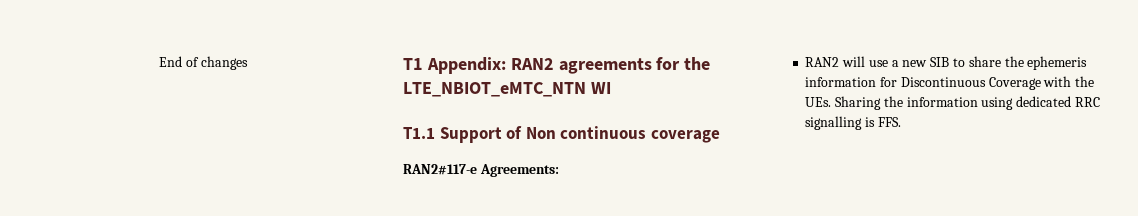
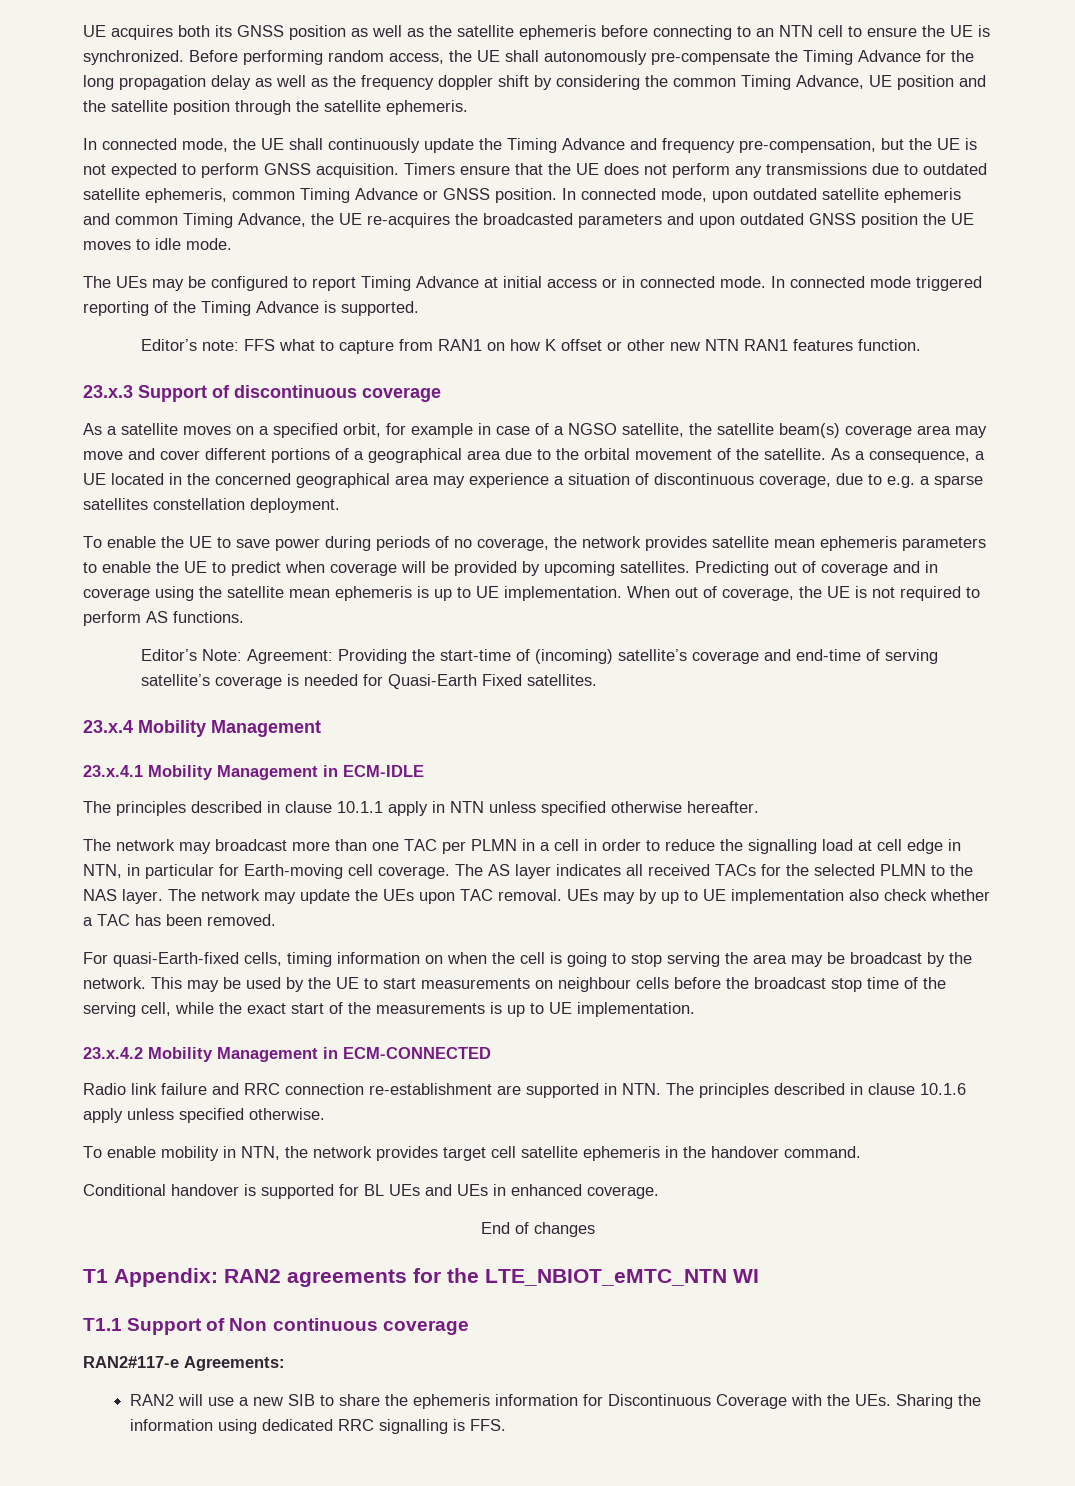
(159, 61) none -> [83,25,990,40] [83,50,974,65] [83,75,986,90] [83,100,468,115] [83,138,977,153] [83,163,987,178] [83,188,961,203] [83,213,974,228] [83,238,232,250] [83,276,982,291] [83,301,419,316] [140,339,921,354] [83,385,441,402] [83,423,987,438] [83,448,985,463] [83,473,983,488] [83,498,340,513] [83,536,986,551] [83,561,938,576] [83,586,980,601] [83,611,244,626] [140,649,938,664] [140,674,597,689] [83,720,321,737] [83,765,424,780] [83,801,759,816] [83,839,961,854] [83,864,973,879] [83,889,990,904] [83,914,276,926] [83,952,972,967] [83,977,946,992] [83,1002,695,1017] [83,1047,491,1062] [83,1083,966,1098] [83,1108,325,1123] [83,1146,861,1161] [83,1184,659,1199] UE acquires both its GNSS position as well as the satellite ephemeris before connecting to an NTN cell to ensure the UE is synchronized. Before performing random access, the UE shall autonomously pre-compensate the Timing Advance for the long propagation delay as well as the frequency doppler shift by considering the common Timing Advance, UE position and the satellite position through the satellite ephemeris. // In connected mode, the UE shall continuously update the Timing Advance and frequency pre-compensation, but the UE is not expected to perform GNSS acquisition. Timers ensure that the UE does not perform any transmissions due to outdated satellite ephemeris, common Timing Advance or GNSS position. In connected mode, upon outdated satellite ephemeris and common Timing Advance, the UE re-acquires the broadcasted parameters and upon outdated GNSS position the UE moves to idle mode. // The UEs may be configured to report Timing Advance at initial access or in connected mode. In connected mode triggered reporting of the Timing Advance is supported. // Editor’s note: FFS what to capture from RAN1 on how K offset or other new NTN RAN1 features function. // 23.x.3 Support of discontinuous coverage // As a satellite moves on a specified orbit, for example in case of a NGSO satellite, the satellite beam(s) coverage area may move and cover different portions of a geographical area due to the orbital movement of the satellite. As a consequence, a UE located in the concerned geographical area may experience a situation of discontinuous coverage, due to e.g. a sparse satellites constellation deployment. // To enable the UE to save power during periods of no coverage, the network provides satellite mean ephemeris parameters to enable the UE to predict when coverage will be provided by upcoming satellites. Predicting out of coverage and in coverage using the satellite mean ephemeris is up to UE implementation. When out of coverage, the UE is not required to perform AS functions. // Editor’s Note: Agreement: Providing the start-time of (incoming) satellite’s coverage and end-time of serving satellite’s coverage is needed for Quasi-Earth Fixed satellites. // 23.x.4 Mobility Management // 23.x.4.1 Mobility Management in ECM-IDLE // The principles described in clause 10.1.1 apply in NTN unless specified otherwise hereafter. // The network may broadcast more than one TAC per PLMN in a cell in order to reduce the signalling load at cell edge in NTN, in particular for Earth-moving cell coverage. The AS layer indicates all received TACs for the selected PLMN to the NAS layer. The network may update the UEs upon TAC removal. UEs may by up to UE implementation also check whether a TAC has been removed. // For quasi-Earth-fixed cells, timing information on when the cell is going to stop serving the area may be broadcast by the network. This may be used by the UE to start measurements on neighbour cells before the broadcast stop time of the serving cell, while the exact start of the measurements is up to UE implementation. // 23.x.4.2 Mobility Management in ECM-CONNECTED // Radio link failure and RRC connection re-establishment are supported in NTN. The principles described in clause 10.1.6 apply unless specified otherwise. // To enable mobility in NTN, the network provides target cell satellite ephemeris in the handover command. // Conditional handover is supported for BL UEs and UEs in enhanced coverage. //

